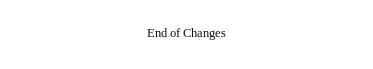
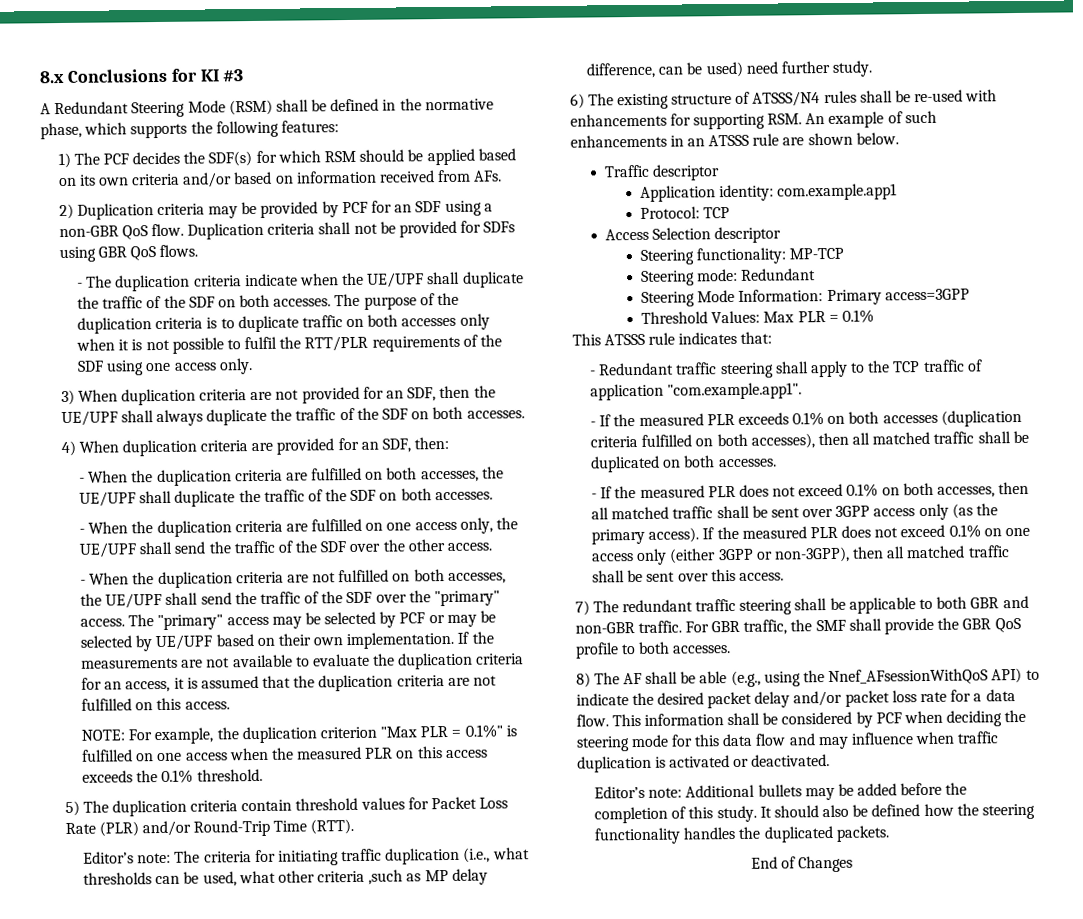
(146, 32) none -> [39,68,245,84] [40,98,494,118] [40,120,339,140] [57,148,516,169] [58,169,503,188] [58,200,493,220] [58,220,516,240] [58,244,199,263] [76,271,524,292] [76,292,460,310] [76,313,490,334] [75,334,503,354] [76,358,253,376] [60,385,496,406] [60,406,525,427] [60,436,450,457] [78,466,504,487] [78,488,493,507] [78,517,519,538] [78,539,493,558] [79,569,506,589] [79,590,501,609] [79,610,497,631] [79,631,494,652] [80,652,525,670] [80,674,498,693] [80,697,230,711] [80,724,517,745] [81,746,488,762] [81,768,263,783] [64,796,509,817] [64,818,355,837] [82,847,530,866] [82,868,488,887] [585,60,874,79] [569,89,998,110] [569,110,937,130] [569,132,899,148] [604,164,721,181] [640,183,898,202] [640,206,731,219] [605,226,782,244] [640,247,845,265] [641,268,817,286] [641,288,970,307] [641,309,874,324] [571,331,773,346] [589,359,983,379] [589,382,803,401] [589,409,1022,427] [589,430,1029,449] [589,455,777,473] [590,481,1030,499] [590,503,999,521] [590,524,1031,545] [590,545,1010,566] [591,568,784,583] [574,595,1029,616] [574,617,1021,635] [574,641,732,659] [575,667,1040,688] [575,689,1016,709] [575,709,1027,728] [575,731,999,752] [576,753,831,773] [593,782,968,801] [593,803,1036,824] [593,825,890,845] 8.x Conclusions for KI #3 // A Redundant Steering Mode (RSM) shall be defined in the normative phase, which supports the following features: // 1) The PCF decides the SDF(s) for which RSM should be applied based on its own criteria and/or based on information received from AFs. // 2) Duplication criteria may be provided by PCF for an SDF using a non-GBR QoS flow. Duplication criteria shall not be provided for SDFs using GBR QoS flows. // - The duplication criteria indicate when the UE/UPF shall duplicate the traffic of the SDF on both accesses. The purpose of the duplication criteria is to duplicate traffic on both accesses only when it is not possible to fulfil the RTT/PLR requirements of the SDF using one access only. // 3) When duplication criteria are not provided for an SDF, then the UE/UPF shall always duplicate the traffic of the SDF on both accesses. // 4) When duplication criteria are provided for an SDF, then: // - When the duplication criteria are fulfilled on both accesses, the UE/UPF shall duplicate the traffic of the SDF on both accesses. // - When the duplication criteria are fulfilled on one access only, the UE/UPF shall send the traffic of the SDF over the other access. // - When the duplication criteria are not fulfilled on both accesses, the UE/UPF shall send the traffic of the SDF over the "primary" access. The "primary" access may be selected by PCF or may be selected by UE/UPF based on their own implementation. If the measurements are not available to evaluate the duplication criteria for an access, it is assumed that the duplication criteria are not fulfilled on this access. // NOTE: For example, the duplication criterion "Max PLR = 0.1%" is fulfilled on one access when the measured PLR on this access exceeds the 0.1% threshold. // 5) The duplication criteria contain threshold values for Packet Loss Rate (PLR) and/or Round-Trip Time (RTT). // Editor’s note: The criteria for initiating traffic duplication (i.e., what thresholds can be used, what other criteria ,such as MP delay difference, can be used) need further study. // 6) The existing structure of ATSSS/N4 rules shall be re-used with enhancements for supporting RSM. An example of such enhancements in an ATSSS rule are shown below. // Traffic descriptor // Application identity: com.example.app1 // Protocol: TCP // Access Selection descriptor // Steering functionality: MP-TCP // Steering mode: Redundant // Steering Mode Information: Primary access=3GPP // Threshold Values: Max PLR = 0.1% // This ATSSS rule indicates that: // - Redundant traffic steering shall apply to the TCP traffic of application "com.example.app1". // - If the measured PLR exceeds 0.1% on both accesses (duplication criteria fulfilled on both accesses), then all matched traffic shall be duplicated on both accesses. // - If the measured PLR does not exceed 0.1% on both accesses, then all matched traffic shall be sent over 3GPP access only (as the primary access). If the measured PLR does not exceed 0.1% on one access only (either 3GPP or non-3GPP), then all matched traffic shall be sent over this access. // 7) The redundant traffic steering shall be applicable to both GBR and non-GBR traffic. For GBR traffic, the SMF shall provide the GBR QoS profile to both accesses. // 8) The AF shall be able (e.g., using the Nnef_AFsessionWithQoS API) to indicate the desired packet delay and/or packet loss rate for a data flow. This information shall be considered by PCF when deciding the steering mode for this data flow and may influence when traffic duplication is activated or deactivated. // Editor’s note: Additional bullets may be added before the completion of this study. It should also be defined how the steering functionality handles the duplicated packets. //

